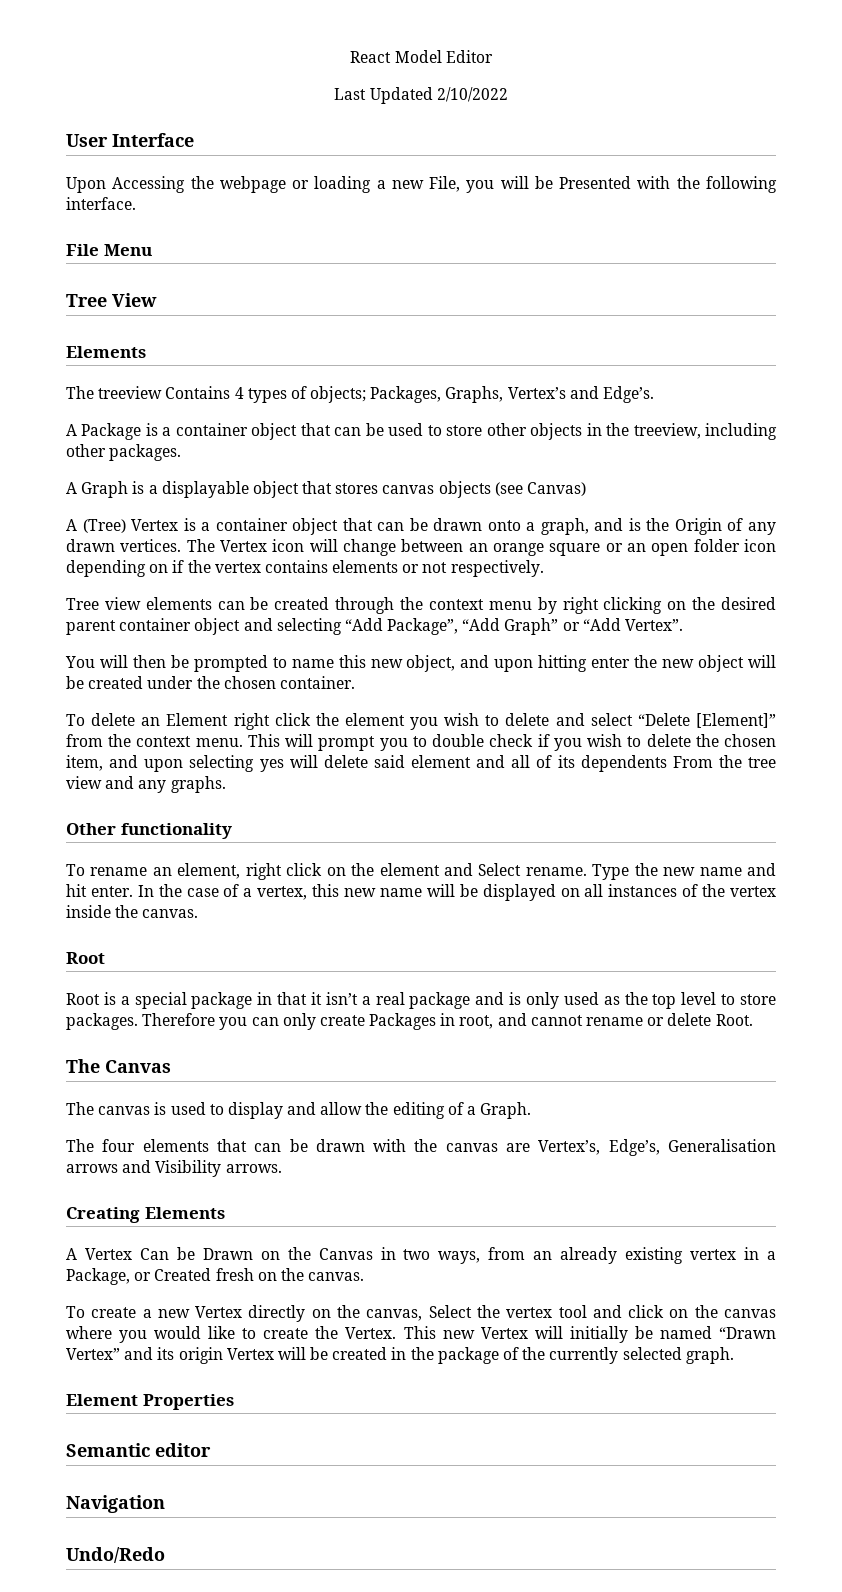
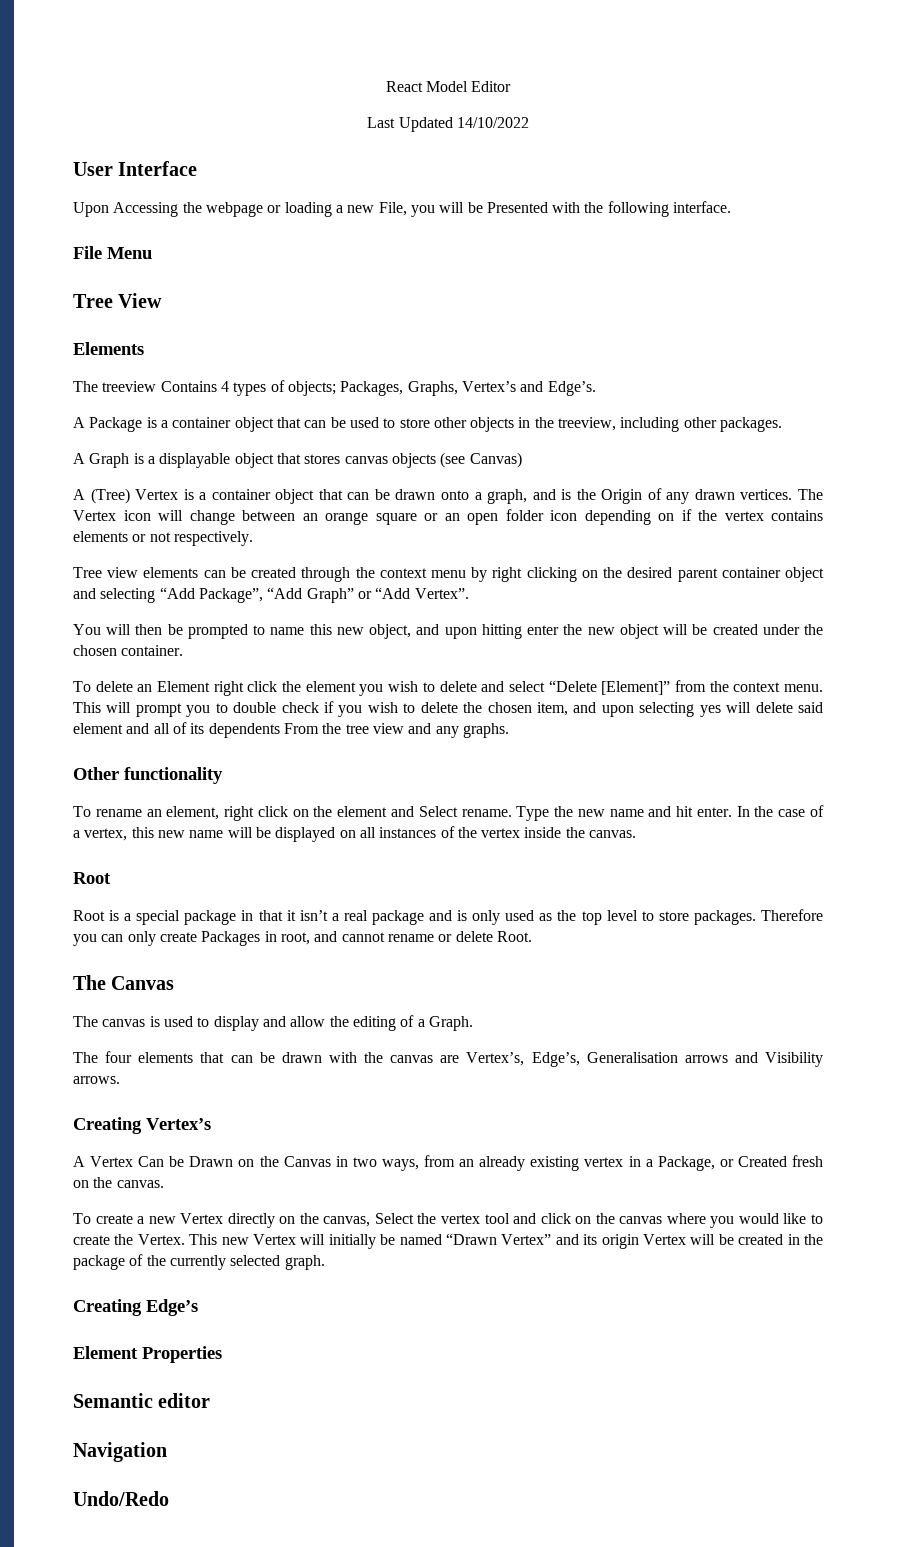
[436,87,508,102] 2/10/2022 -> [456,117,529,128] 14/10/2022
[144,1207,225,1219] Elements -> [146,1118,211,1130] Vertex’s
(734, 1355) none -> [73,1299,198,1316] // Creating Edge’s

